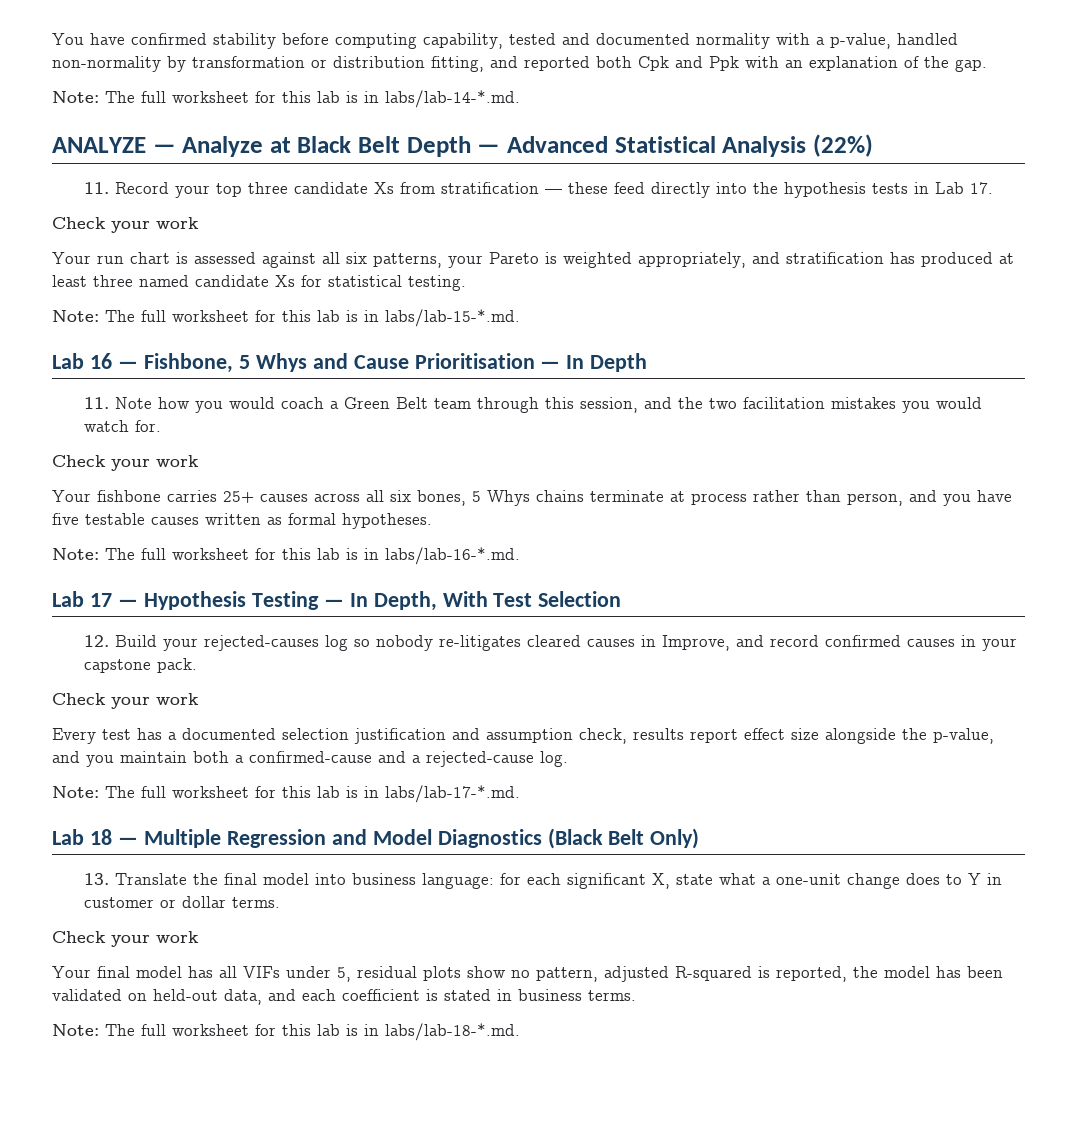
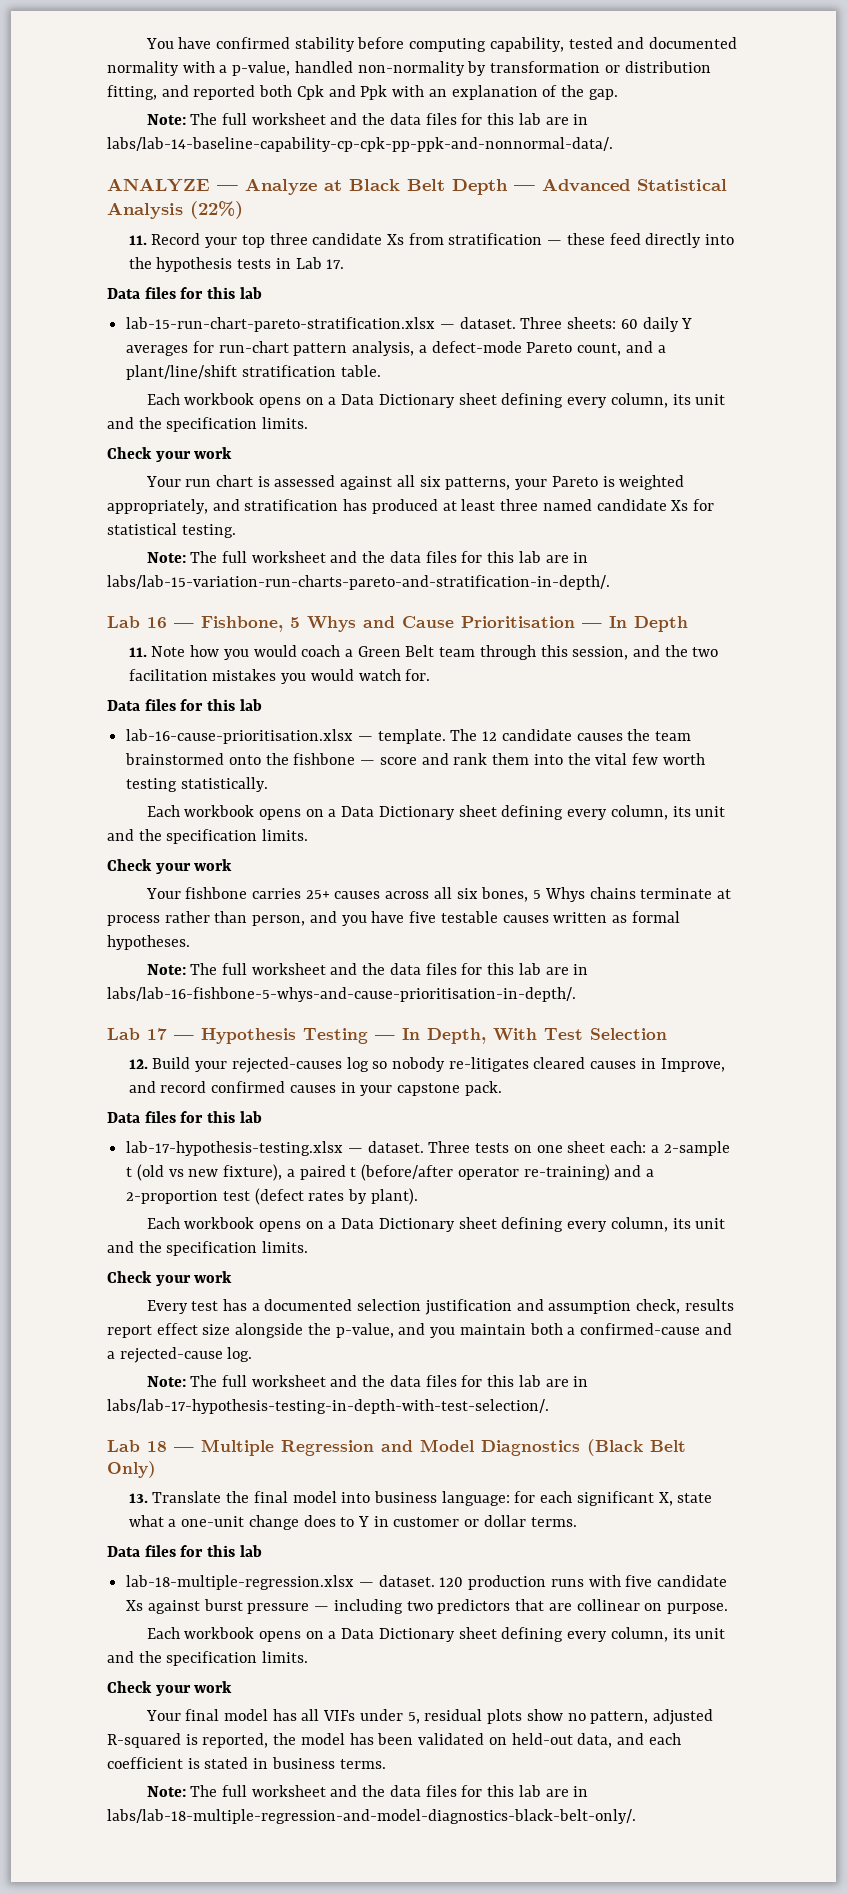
[255,90,520,108] for this lab is in labs/lab-14-*.md. -> [330,113,589,125] [107,137,613,152] and the data files for this lab are in labs/lab-14-baseline-capability-cp-cpk-pp-ppk-and-nonnormal-data/.
(993, 188) none -> [107,287,262,299] [126,317,693,332] [126,341,666,356] [126,365,381,380] [146,393,726,408] [107,417,309,432] // Data files for this lab // lab-15-run-chart-pareto-stratification.xlsx — dataset. Three sheets: 60 daily Y averages for run-chart pattern analysis, a defect-mode Pareto count, and a plant/line/shift stratification table. // Each workbook opens on a Data Dictionary sheet defining every column, its unit and the specification limits.
[255,309,520,327] for this lab is in labs/lab-15-*.md. -> [330,551,589,563] [107,575,610,590] and the data files for this lab are in labs/lab-15-variation-run-charts-pareto-and-stratification-in-depth/.
(161, 426) none -> [107,699,262,711] [126,729,692,744] [125,753,705,765] [126,777,268,792] [146,805,726,820] [107,829,309,844] // Data files for this lab // lab-16-cause-prioritisation.xlsx — template. The 12 candidate causes the team brainstormed onto the fishbone — score and rank them into the vital few worth testing statistically. // Each workbook opens on a Data Dictionary sheet defining every column, its unit and the specification limits.
[255,547,520,565] for this lab is in labs/lab-16-*.md. -> [330,963,589,975] [107,987,576,1002] and the data files for this lab are in labs/lab-16-fishbone-5-whys-and-cause-prioritisation-in-depth/.
(197, 665) none -> [107,1111,262,1123] [126,1141,730,1156] [126,1164,654,1181] [126,1188,418,1205] [146,1217,726,1232] [107,1241,309,1256] // Data files for this lab // lab-17-hypothesis-testing.xlsx — dataset. Three tests on one sheet each: a 2-sample t (old vs new fixture), a paired t (before/after operator re-training) and a 2-proportion test (defect rates by plant). // Each workbook opens on a Data Dictionary sheet defining every column, its unit and the specification limits.
[255,785,520,803] for this lab is in labs/lab-17-*.md. -> [330,1375,589,1387] [107,1399,549,1414] and the data files for this lab are in labs/lab-17-hypothesis-testing-in-depth-with-test-selection/.
(280, 902) none -> [107,1545,262,1557] [126,1575,728,1590] [126,1599,728,1614] [146,1627,726,1642] [107,1651,309,1666] // Data files for this lab // lab-18-multiple-regression.xlsx — dataset. 120 production runs with five candidate Xs against burst pressure — including two predictors that are collinear on purpose. // Each workbook opens on a Data Dictionary sheet defining every column, its unit and the specification limits.
[255,1023,520,1041] for this lab is in labs/lab-18-*.md. -> [330,1785,589,1797] [107,1809,636,1824] and the data files for this lab are in labs/lab-18-multiple-regression-and-model-diagnostics-black-belt-only/.

